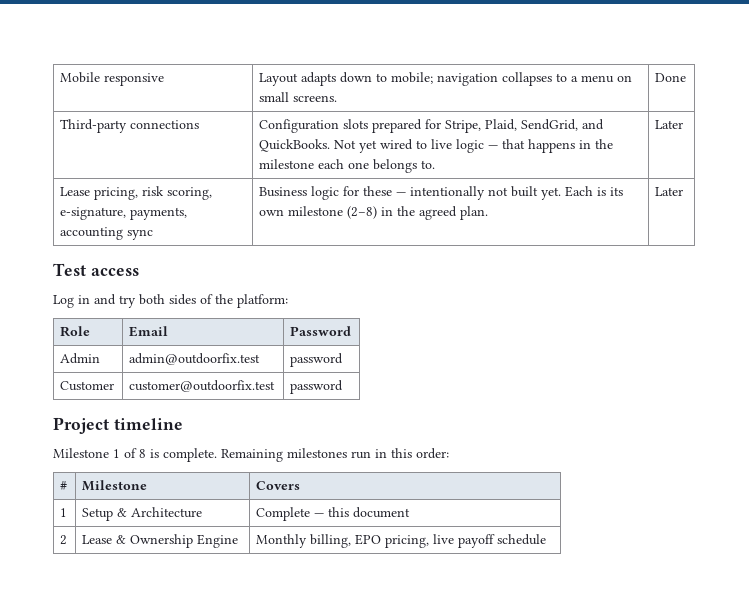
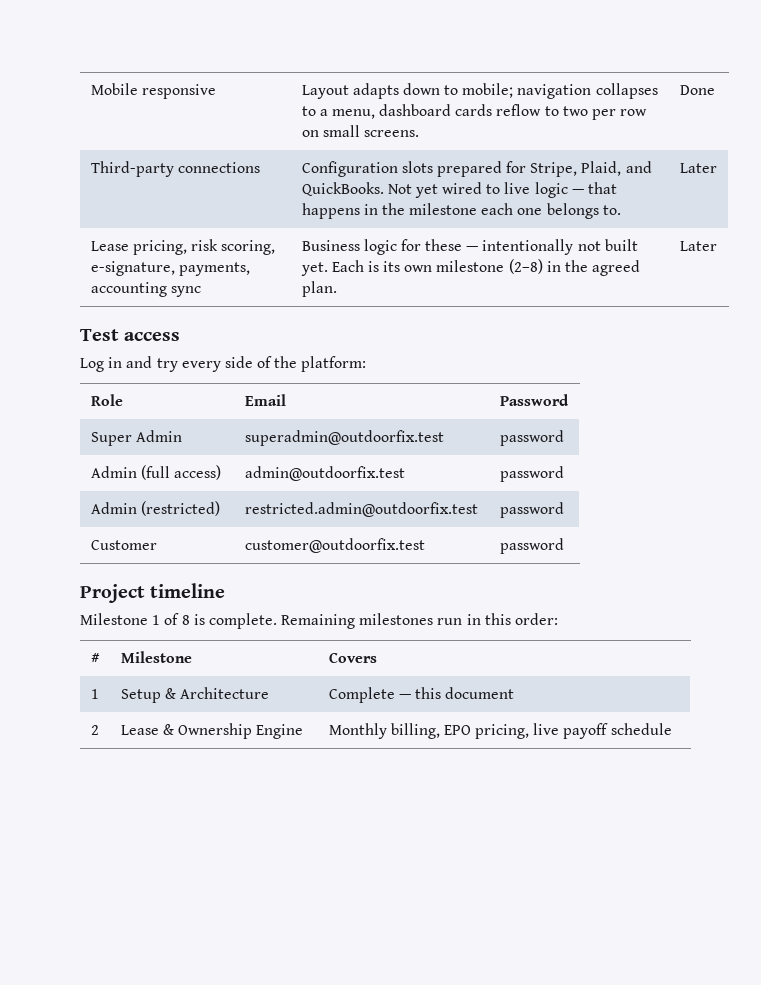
[581,75,615,83] menu -> [331,104,648,120] menu, dashboard cards reflow to two per row
[521,119,579,131] SendGrid, -> (622, 168) none
[139,294,196,305] both sides -> [181,356,253,372] every side
(352, 331) none -> [90,432,132,446] Super
[129,353,261,365] admin@outdoorfix.test -> [244,430,444,446] [499,430,564,446] [90,465,221,480] [244,466,405,481] [499,466,564,482] [90,501,220,516] [244,502,478,517] superadmin@outdoorfix.test | password // Admin (full access) | admin@outdoorfix.test | password // Admin (restricted) | restricted.admin@outdoorfix.test

